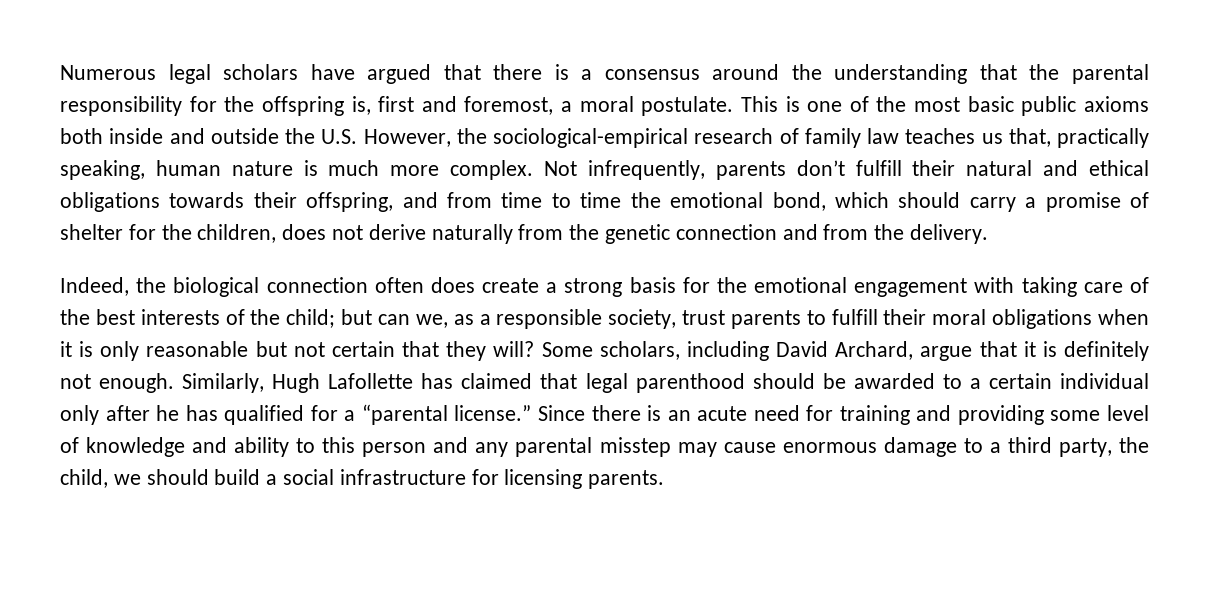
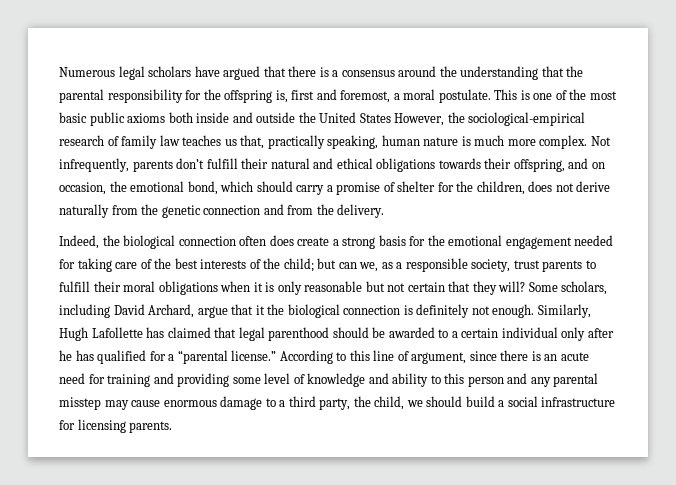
[321,129,358,144] U.S. -> [319,112,391,123] United States
[447,192,622,208] from time to time -> [591,162,605,169] [59,182,106,195] on occasion,
[974,277,1015,293] with -> [574,235,614,246] [59,259,75,269] needed for
(1036, 349) none -> [267,304,401,318] the biological connection
[537,405,585,421] Since -> [279,350,497,364] According to this line of argument, since

